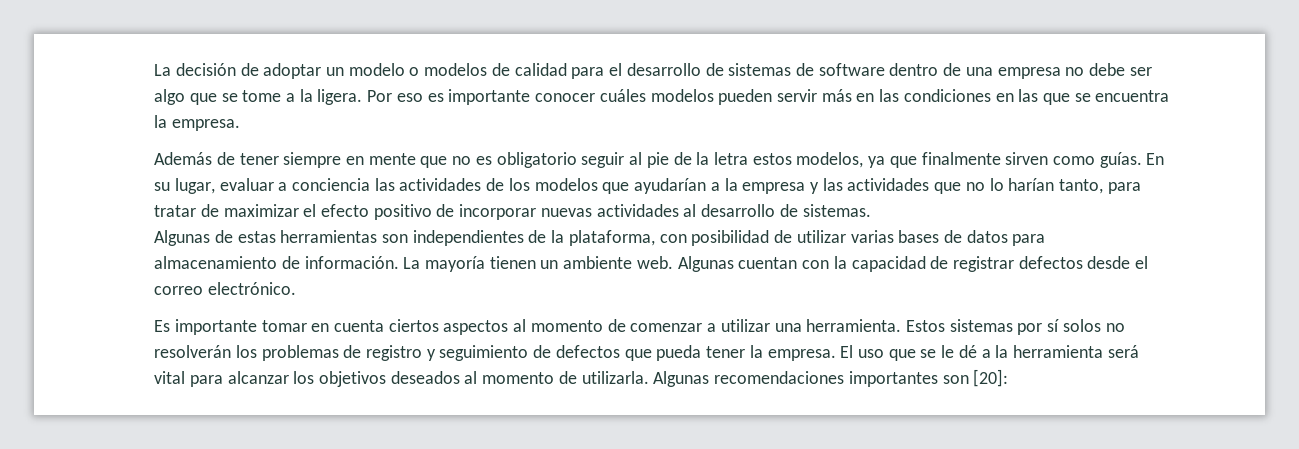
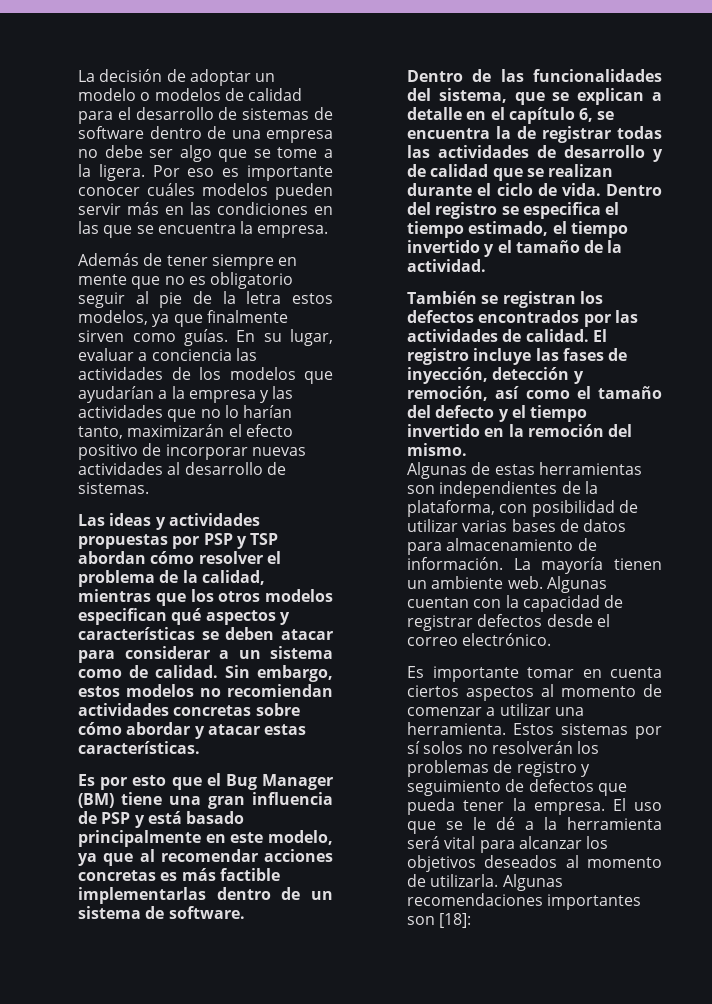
[1107,182,1141,194] [154,204,299,217] para tratar de maximizar -> [127,424,225,437] maximizarán
(871, 210) none -> [78,513,260,530] [78,533,278,549] [78,551,281,564] [78,570,265,587] [78,589,333,606] [78,608,290,625] [78,627,333,640] [78,646,333,663] [78,665,333,682] [78,684,333,697] [78,703,300,716] [78,722,306,739] [78,741,201,754] [78,773,333,790] [78,792,333,809] [78,811,244,828] [78,830,333,847] [78,849,333,866] [78,868,280,881] [78,887,333,904] [78,906,245,919] [407,69,662,82] [407,88,662,105] [407,107,615,124] [407,126,662,143] [407,145,663,162] [407,164,613,181] [407,183,662,196] [407,202,619,219] [407,221,628,238] [407,240,623,257] [407,259,487,272] [407,291,603,308] [407,310,638,327] [407,329,607,342] [407,348,627,365] [407,367,584,384] [407,386,662,401] [407,405,587,422] [407,424,632,437] [407,443,468,456] // Las ideas y actividades propuestas por PSP y TSP abordan cómo resolver el problema de la calidad, mientras que los otros modelos especifican qué aspectos y características se deben atacar para considerar a un sistema como de calidad. Sin embargo, estos modelos no recomiendan actividades concretas sobre cómo abordar y atacar estas características. // Es por esto que el Bug Manager (BM) tiene una gran influencia de PSP y está basado principalmente en este modelo, ya que al recomendar acciones concretas es más factible implementarlas dentro de un sistema de software. // Dentro de las funcionalidades del sistema, que se explican a detalle en el capítulo 6, se encuentra la de registrar todas las actividades de desarrollo y de calidad que se realizan durante el ciclo de vida. Dentro del registro se especifica el tiempo estimado, el tiempo invertido y el tamaño de la actividad. // También se registran los defectos encontrados por las actividades de calidad. El registro incluye las fases de inyección, detección y remoción, así como el tamaño del defecto y el tiempo invertido en la remoción del mismo.
[973,369,1009,387] [20]: -> [439,913,472,928] [18]:

